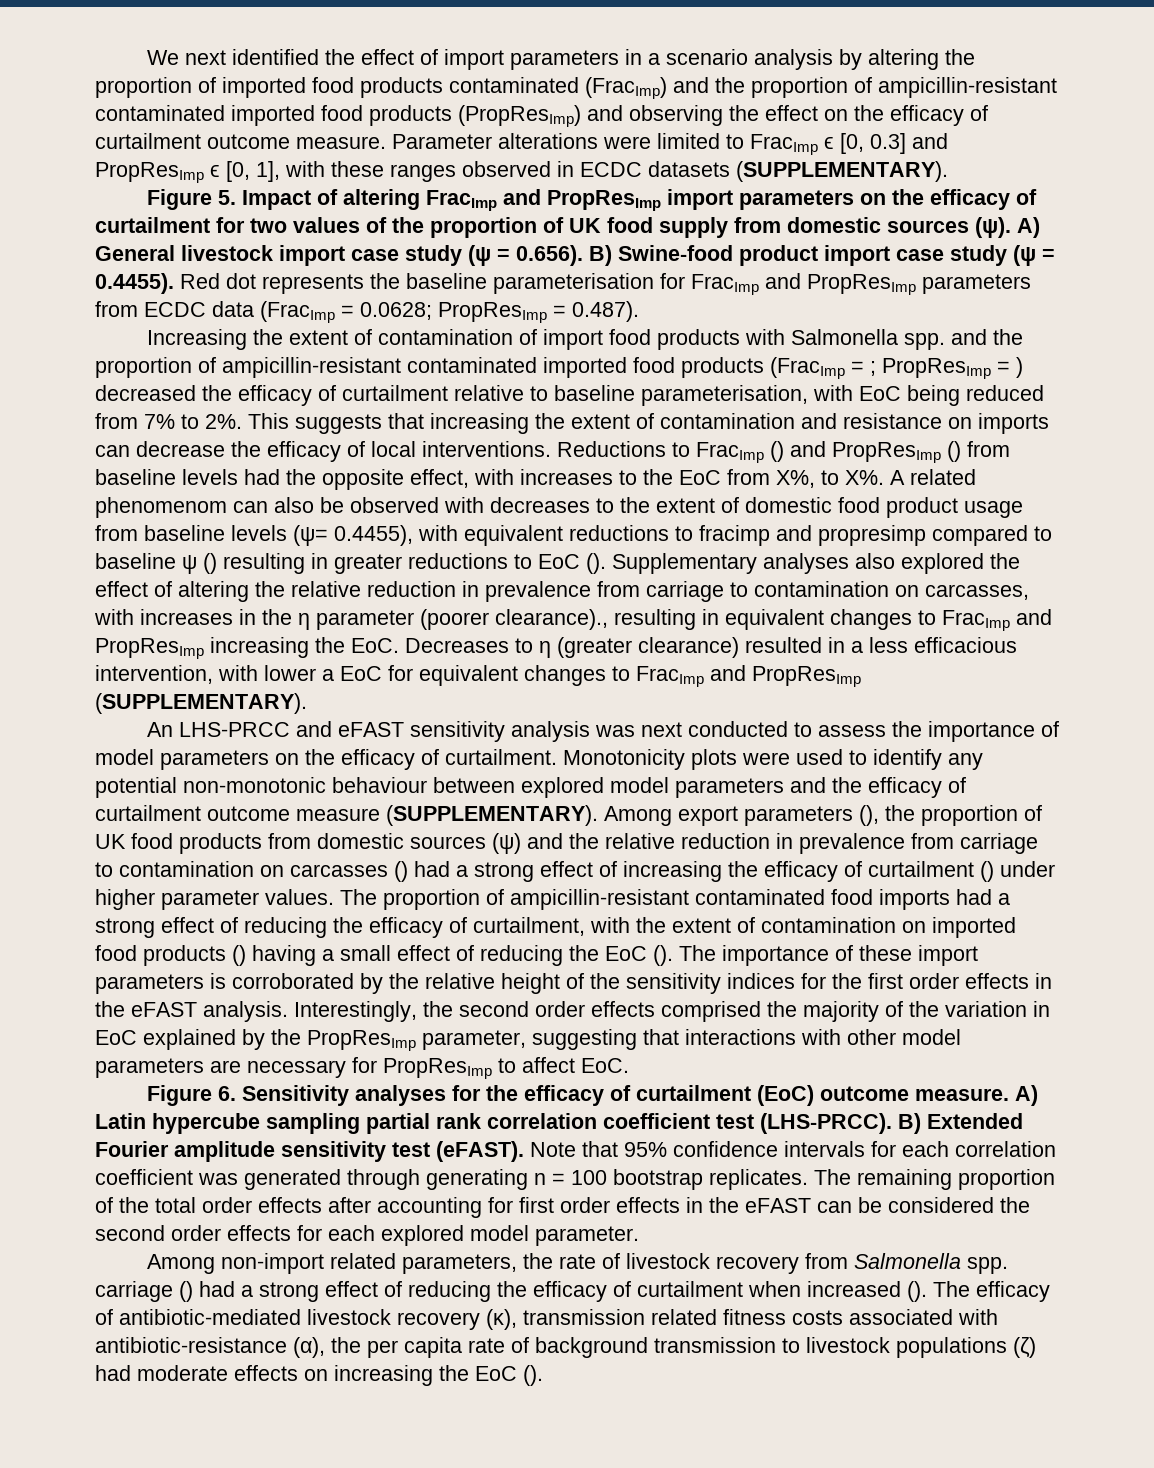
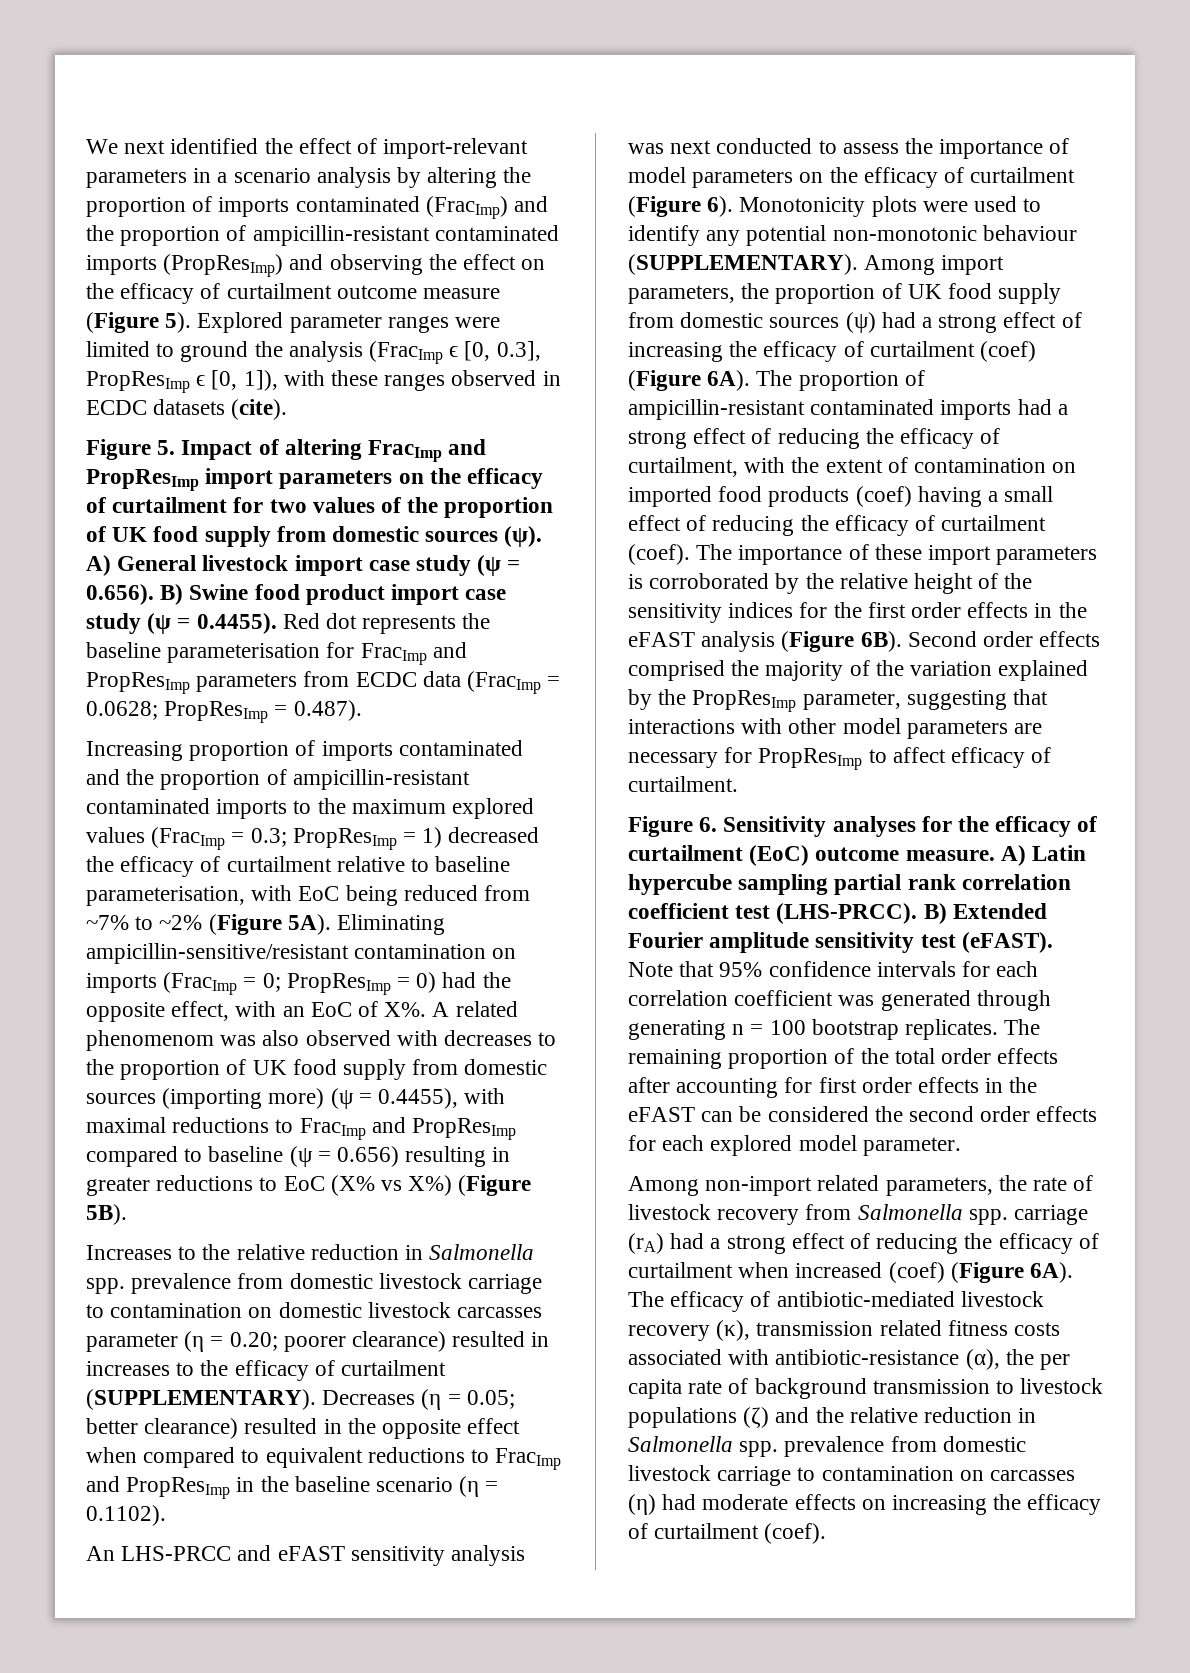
[443,49,504,70] import -> [383,138,529,159] import-relevant
[222,77,443,98] imported food products -> [218,197,290,217] imports
[231,105,452,126] imported food products -> [86,255,157,275] imports
[296,133,948,155] measure. Parameter alterations were limited to FracImp ϵ [0, 0.3] and -> [423,288,501,299] [86,312,501,333] [86,341,541,364] measure (Figure 5). Explored parameter ranges were limited to ground the analysis (FracImp ϵ [0, 0.3],
[256,161,280,182] 1], -> [243,370,278,391] 1]),
[736,161,948,182] (SUPPLEMENTARY). -> [231,399,288,420] (cite).
[618,245,733,261] Swine-food -> [189,584,300,600] Swine food
[252,329,1023,350] [95,357,1023,379] the extent of contamination of import food products with Salmonella spp. and the proportion of ampicillin-resistant contaminated imported food products (FracImp = ; PropResImp = ) -> [189,740,523,761] [86,769,470,790] [86,798,535,819] [86,827,443,850] proportion of imports contaminated and the proportion of ampicillin-resistant contaminated imports to the maximum explored values (FracImp = 0.3; PropResImp = 1)
[144,413,1049,434] [95,441,1010,463] [95,469,238,485] 7% to 2%. This suggests that increasing the extent of contamination and resistance on imports can decrease the efficacy of local interventions. Reductions to FracImp () and PropResImp () from baseline levels -> [86,914,446,935] [86,943,517,964] [86,972,437,995] ~7% to ~2% (Figure 5A). Eliminating ampicillin-sensitive/resistant contamination on imports (FracImp = 0; PropResImp = 0)
[520,469,839,488] increases to the EoC from X%, to -> [282,1001,379,1017] an EoC of
[233,497,344,513] can also be -> [220,1030,300,1046] was also
[656,497,1023,518] [95,525,328,546] extent of domestic food product usage from baseline levels (ψ= -> [120,1059,548,1080] [86,1088,372,1109] proportion of UK food supply from domestic sources (importing more) (ψ =
[464,525,1052,546] [95,553,217,574] equivalent reductions to fracimp and propresimp compared to baseline ψ () -> [86,1117,517,1140] [86,1146,400,1167] maximal reductions to FracImp and PropResImp compared to baseline (ψ = 0.656)
[586,553,1020,574] [95,581,1029,602] [94,609,1052,631] [95,637,1017,659] [95,665,861,687] [95,693,307,714] (). Supplementary analyses also explored the effect of altering the relative reduction in prevalence from carriage to contamination on carcasses, with increases in the η parameter (poorer clearance)., resulting in equivalent changes to FracImp and PropResImp increasing the EoC. Decreases to η (greater clearance) resulted in a less efficacious intervention, with lower a EoC for equivalent changes to FracImp and PropResImp (SUPPLEMENTARY). -> [330,1175,532,1196] [86,1204,127,1225] [86,1244,535,1260] [86,1273,543,1294] [86,1302,543,1318] [86,1331,550,1352] [86,1360,447,1381] [86,1389,515,1410] [86,1418,521,1439] [86,1447,562,1470] [86,1476,499,1499] [86,1505,166,1526] (X% vs X%) (Figure 5B). // Increases to the relative reduction in Salmonella spp. prevalence from domestic livestock carriage to contamination on domestic livestock carcasses parameter (η = 0.20; poorer clearance) resulted in increases to the efficacy of curtailment (SUPPLEMENTARY). Decreases (η = 0.05; better clearance) resulted in the opposite effect when compared to equivalent reductions to FracImp and PropResImp in the baseline scenario (η = 0.1102).
[445,749,557,765] curtailment. -> [970,167,1076,183] [628,196,734,217] curtailment (Figure 6).
[433,777,966,798] [95,805,1042,826] [95,833,262,854] between explored model parameters and the efficacy of curtailment outcome measure (SUPPLEMENTARY). Among export parameters (), the proportion of UK food products -> [628,254,1005,275] [628,283,1062,304] (SUPPLEMENTARY). Among import parameters, the proportion of UK food supply
[527,833,1038,854] [95,861,408,882] and the relative reduction in prevalence from carriage to contamination on carcasses () -> (876, 322) none
[980,861,1055,882] [95,889,334,910] () under higher parameter values. -> [980,341,1037,362] [628,370,751,391] (coef) (Figure 6A).
[831,889,873,905] food -> (935, 407) none
[232,945,246,966] () -> [855,486,912,507] (coef)
[605,945,673,966] EoC (). -> [834,515,1047,536] [628,544,690,565] efficacy of curtailment (coef).
[203,1001,529,1022] analysis. Interestingly, the second -> [701,631,977,652] analysis (Figure 6B). Second
[1033,1001,1050,1017] [95,1030,137,1045] in EoC -> (993, 668) none
[581,1058,629,1073] EoC. -> [951,747,1052,768] [628,776,738,792] efficacy of curtailment.
[179,1281,193,1302] () -> [628,1233,664,1254] (rA)
[907,1281,927,1302] (). -> [888,1262,1074,1283] (coef) (Figure 6A).
(1036, 1347) none -> [775,1407,1037,1423] [628,1436,1026,1457] [628,1465,1076,1486] [628,1494,656,1515] and the relative reduction in Salmonella spp. prevalence from domestic livestock carriage to contamination on carcasses (η)
[475,1365,543,1386] EoC (). -> [1027,1494,1102,1515] [628,1523,827,1544] efficacy of curtailment (coef).

